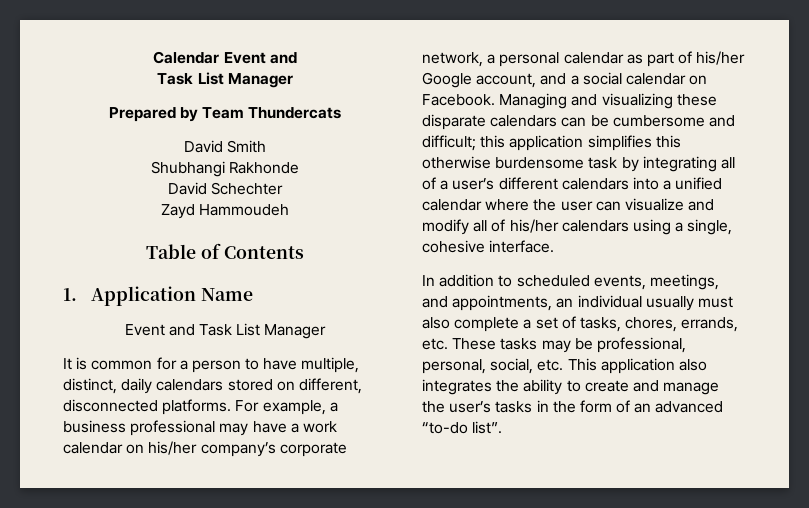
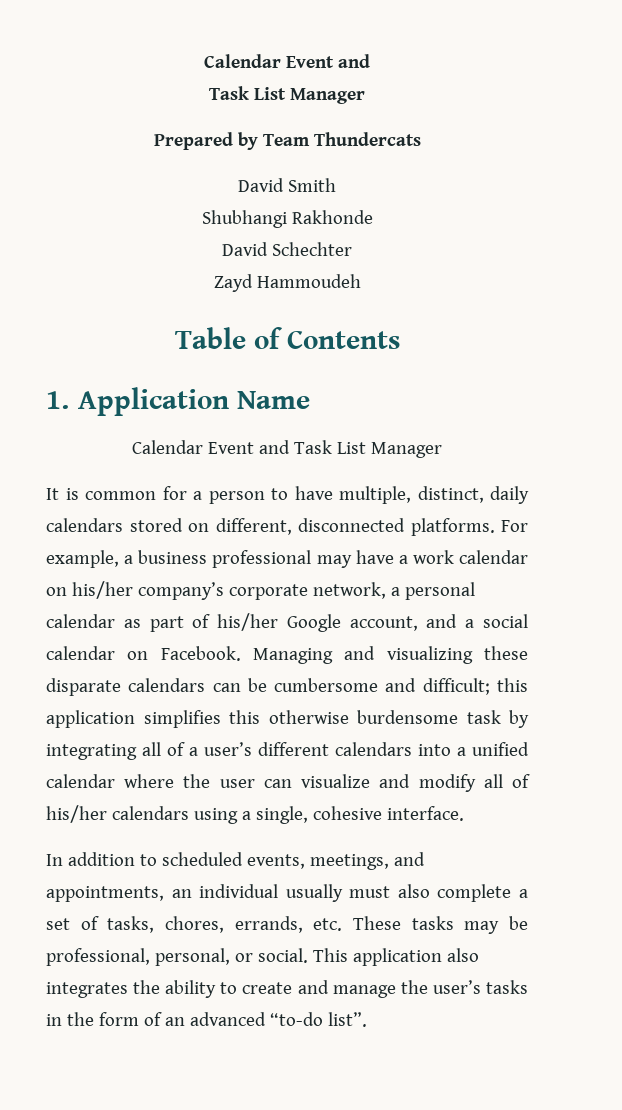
(253, 294) none -> [132,440,204,454] Calendar
[490,358,564,374] social, etc. -> [234,948,308,963] or social.

